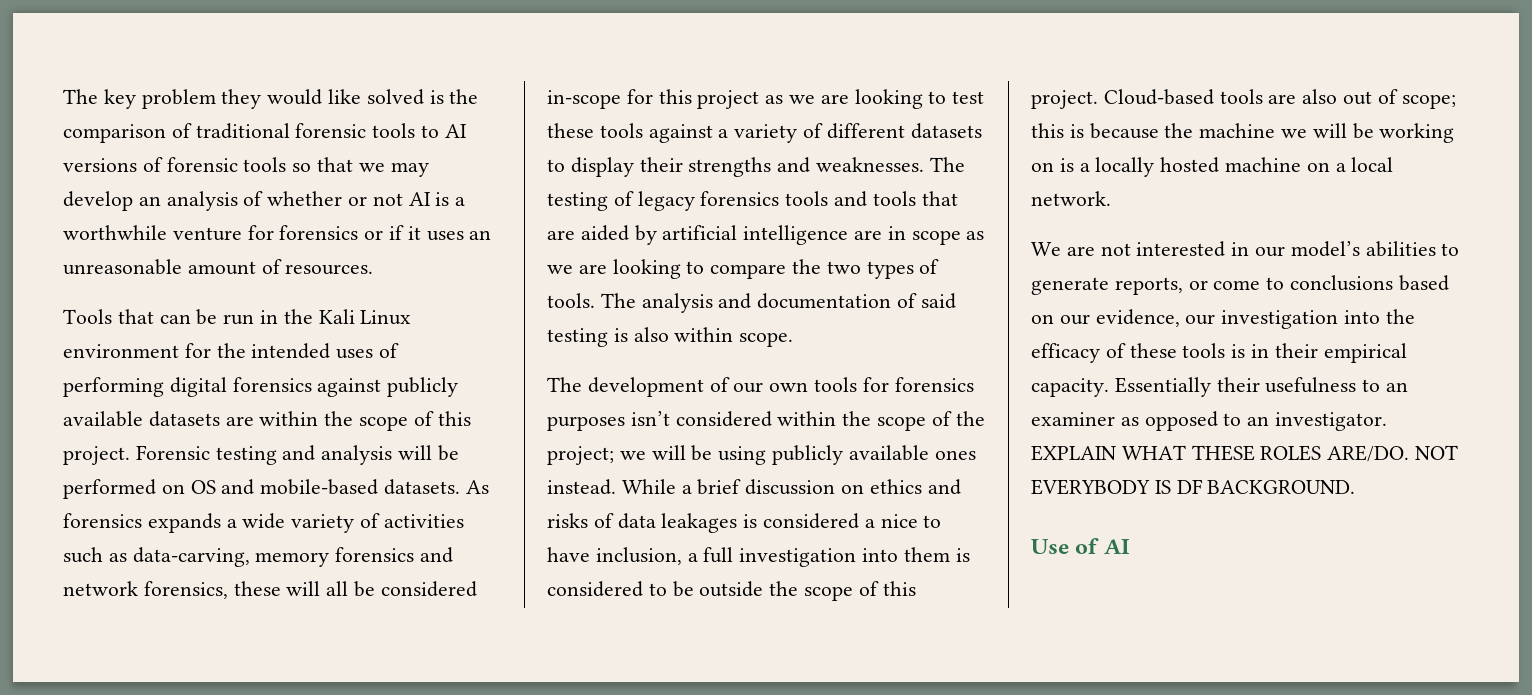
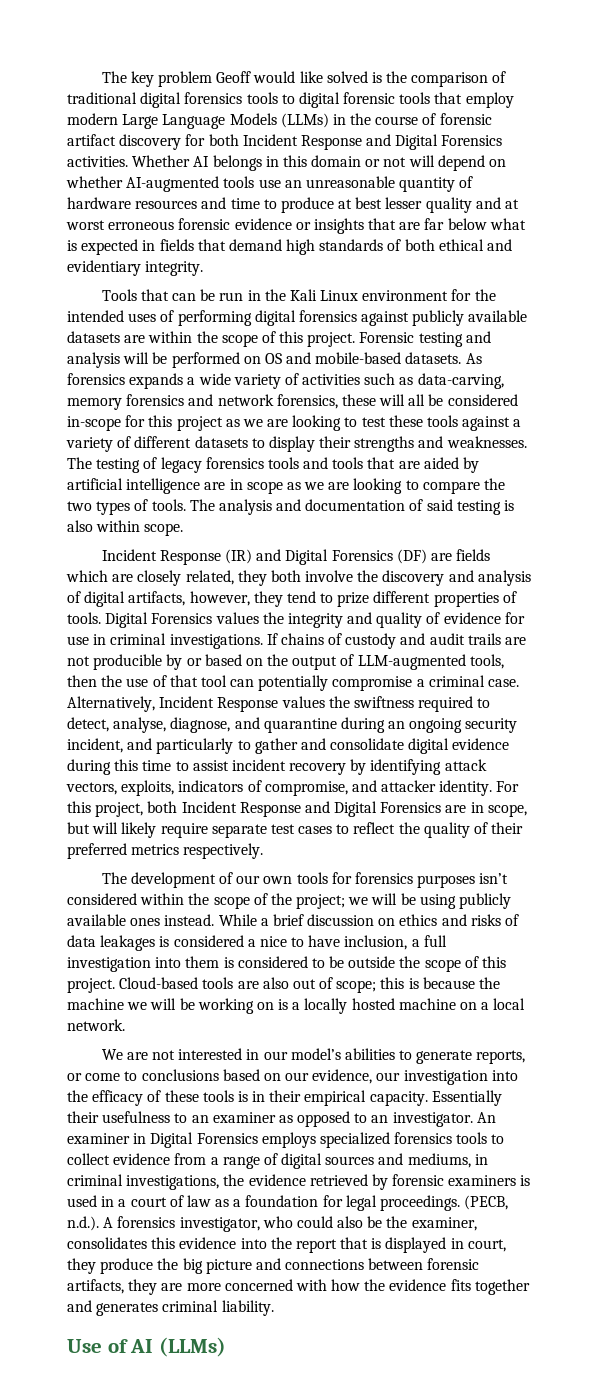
[221,89,262,109] they -> [216,71,252,83] Geoff
[295,123,467,138] [63,157,429,177] [63,191,466,211] [63,225,492,241] [63,259,374,275] forensic tools to AI versions of forensic tools so that we may develop an analysis of whether or not AI is a worthwhile venture for forensics or if it uses an unreasonable amount of resources. -> [140,92,514,108] [67,113,492,129] [67,134,503,150] [67,155,507,171] [66,176,474,192] [67,197,520,213] [66,218,526,234] [67,239,513,255] [67,260,204,276] digital forensics tools to digital forensic tools that employ modern Large Language Models (LLMs) in the course of forensic artifact discovery for both Incident Response and Digital Forensics activities. Whether AI belongs in this domain or not will depend on whether AI-augmented tools use an unreasonable quantity of hardware resources and time to produce at best lesser quality and at worst erroneous forensic evidence or insights that are far below what is expected in fields that demand high standards of both ethical and evidentiary integrity.
(794, 339) none -> [101,549,491,565] [66,570,531,586] [67,591,517,607] [67,612,525,628] [67,633,527,649] [67,654,504,670] [67,675,520,691] [67,696,491,712] [67,717,518,733] [67,738,510,754] [67,759,487,775] [66,780,520,796] [67,801,527,817] [67,822,524,838] [67,843,264,859] // Incident Response (IR) and Digital Forensics (DF) are fields which are closely related, they both involve the discovery and analysis of digital artifacts, however, they tend to prize different properties of tools. Digital Forensics values the integrity and quality of evidence for use in criminal investigations. If chains of custody and audit trails are not producible by or based on the output of LLM-augmented tools, then the use of that tool can potentially compromise a criminal case. Alternatively, Incident Response values the swiftness required to detect, analyse, diagnose, and quarantine during an ongoing security incident, and particularly to gather and consolidate digital evidence during this time to assist incident recovery by identifying attack vectors, exploits, indicators of compromise, and attacker identity. For this project, both Incident Response and Digital Forensics are in scope, but will likely require separate test cases to reflect the quality of their preferred metrics respectively.
[1031,445,1459,462] [1031,479,1356,495] EXPLAIN WHAT THESE ROLES ARE/DO. NOT EVERYBODY IS DF BACKGROUND. -> [476,1112,496,1123] [67,1132,505,1148] [67,1153,488,1169] [67,1174,531,1190] [67,1195,509,1211] [67,1216,477,1232] [67,1237,506,1253] [67,1258,480,1274] [67,1279,530,1295] [67,1300,274,1316] An examiner in Digital Forensics employs specialized forensics tools to collect evidence from a range of digital sources and mediums, in criminal investigations, the evidence retrieved by forensic examiners is used in a court of law as a foundation for legal proceedings. (PECB, n.d.). A forensics investigator, who could also be the examiner, consolidates this evidence into the report that is displayed in court, they produce the big picture and connections between forensic artifacts, they are more concerned with how the evidence fits together and generates criminal liability.
(1130, 546) none -> [159,1337,227,1357] (LLMs)

